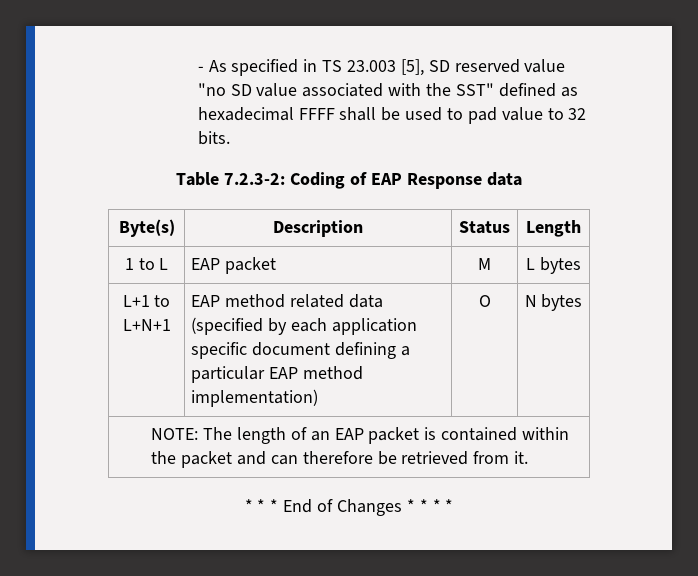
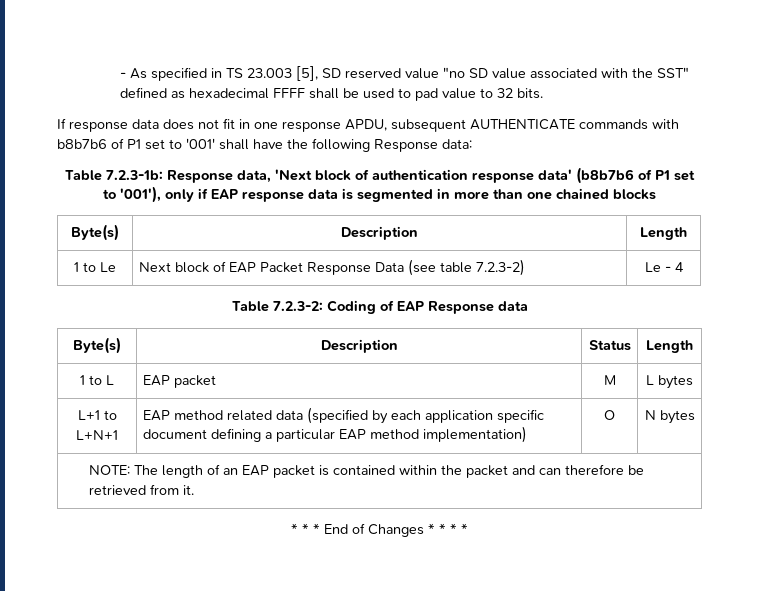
(230, 138) none -> [57,118,679,132] [57,138,472,152] [65,167,695,184] [103,186,656,203] [71,224,119,241] [341,226,418,240] [640,227,687,240] [74,262,116,272] [138,259,525,276] [644,262,684,272] // If response data does not fit in one response APDU, subsequent AUTHENTICATE commands with b8b7b6 of P1 set to '001' shall have the following Response data: // Table 7.2.3-1b: Response data, 'Next block of authentication response data' (b8b7b6 of P1 set to '001'), only if EAP response data is segmented in more than one chained blocks // Byte(s) | Description | Length // 1 to Le | Next block of EAP Packet Response Data (see table 7.2.3-2) | Le - 4

